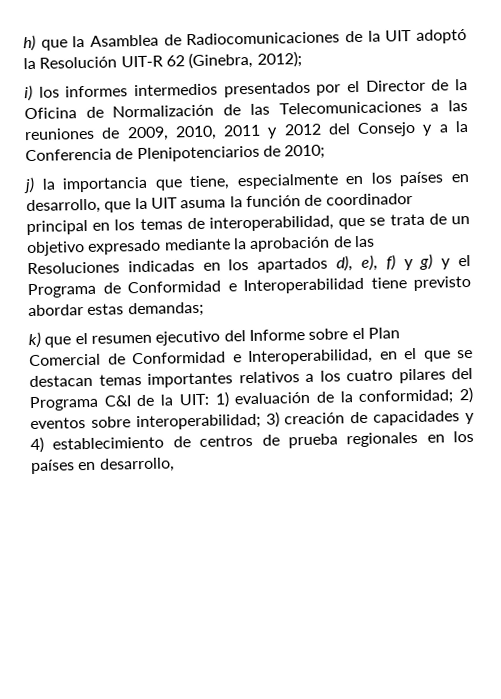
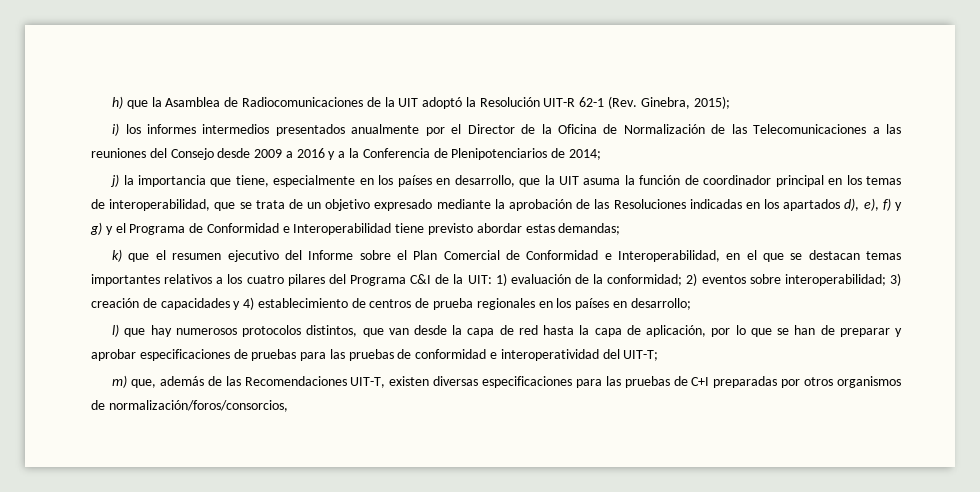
[165,51,302,70] 62 (Ginebra, 2012); -> [579,96,730,109] 62-1 (Rev. Ginebra, 2015);
(311, 89) none -> [351,124,420,134] anualmente
[101,121,417,142] de 2009, 2010, 2011 y 2012 del Consejo -> [149,148,325,160] del Consejo desde 2009 a 2016
[284,144,326,160] 2010; -> [568,149,601,160] 2014;
[98,457,175,473] desarrollo, -> [630,298,691,310] [112,324,903,337] [91,349,659,361] [112,375,901,388] [91,400,288,412] desarrollo; // l) que hay numerosos protocolos distintos, que van desde la capa de red hasta la capa de aplicación, por lo que se han de preparar y aprobar especificaciones de pruebas para las pruebas de conformidad e interoperatividad del UIT-T; // m) que, además de las Recomendaciones UIT-T, existen diversas especificaciones para las pruebas de C+I preparadas por otros organismos de normalización/foros/consorcios,

